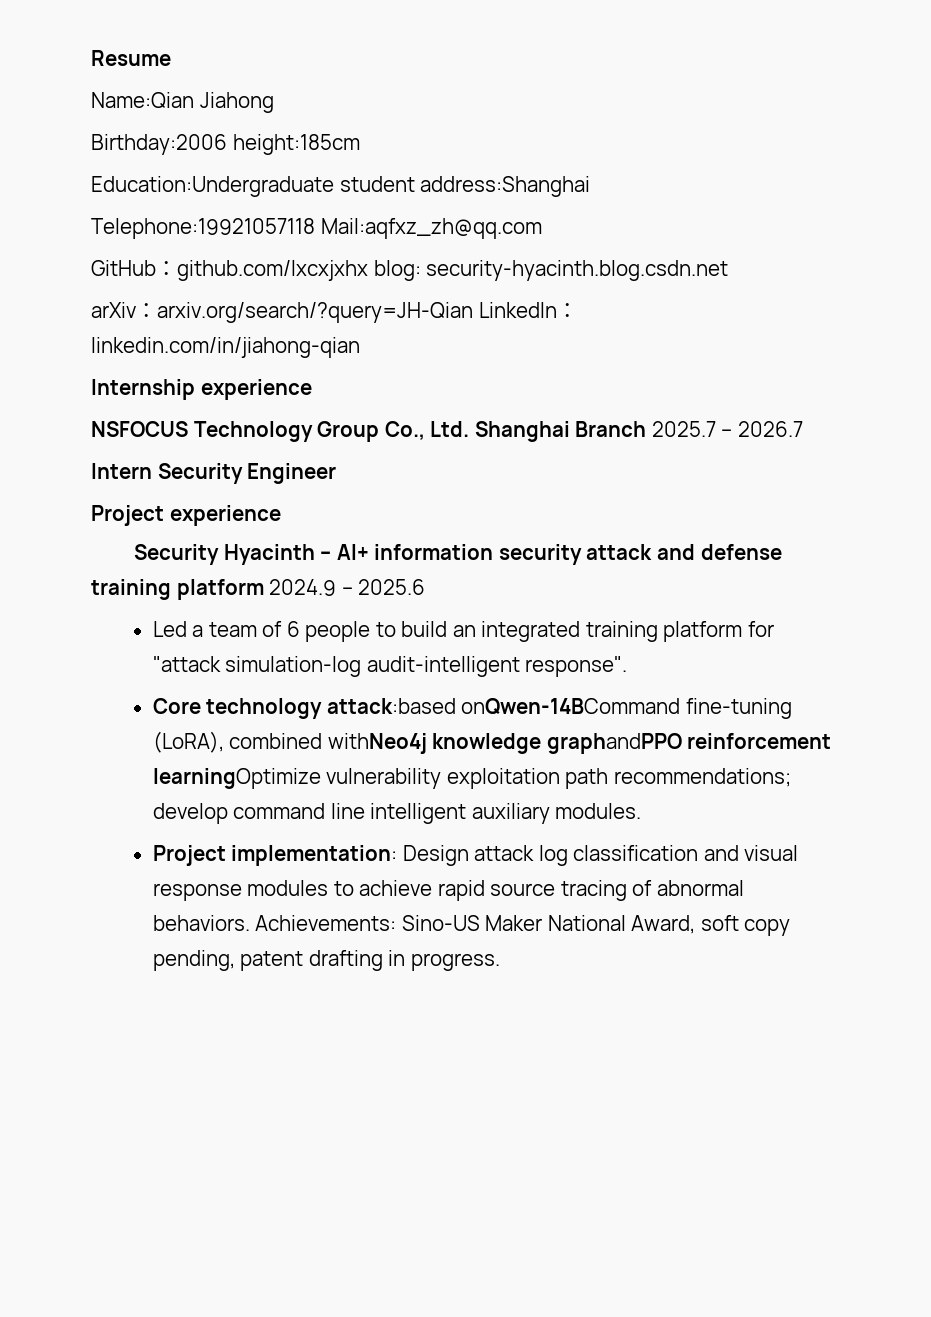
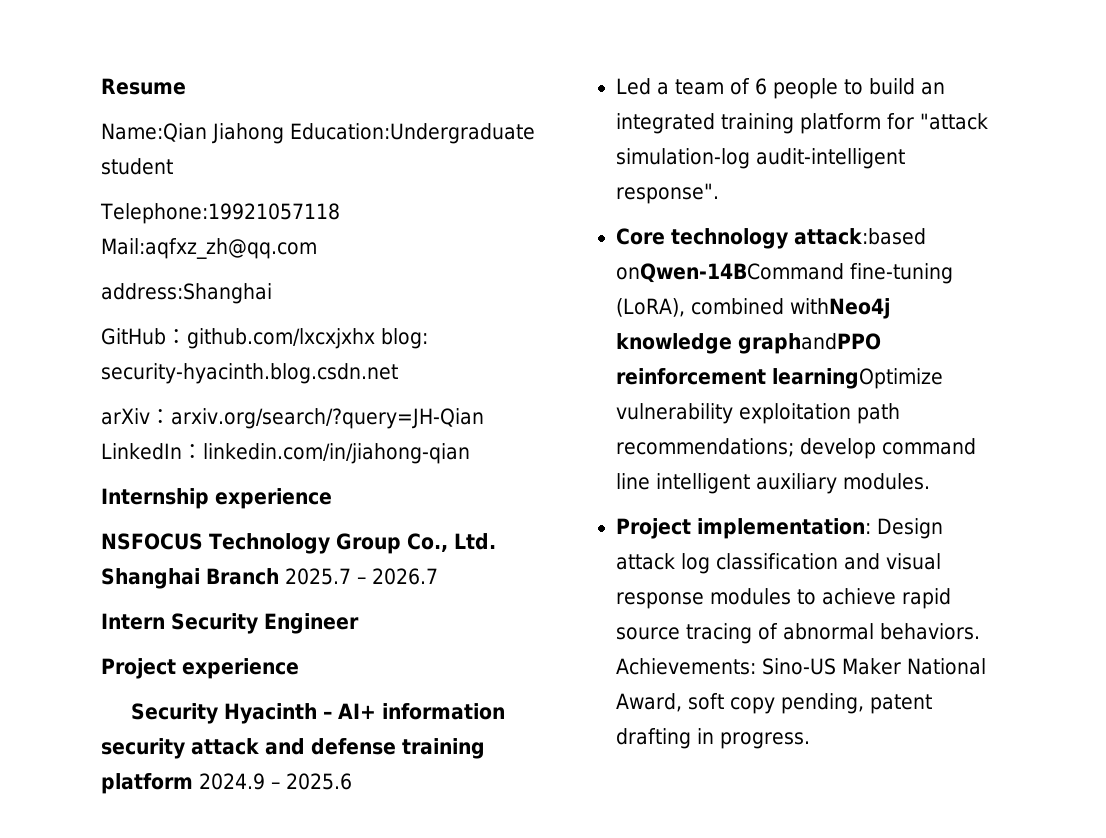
[91,134,360,155] // Birthday:2006 height:185cm // -> (284, 133) none
[420,176,591,197] address:Shanghai -> (173, 166) none
(542, 228) none -> [101,283,272,304] // address:Shanghai

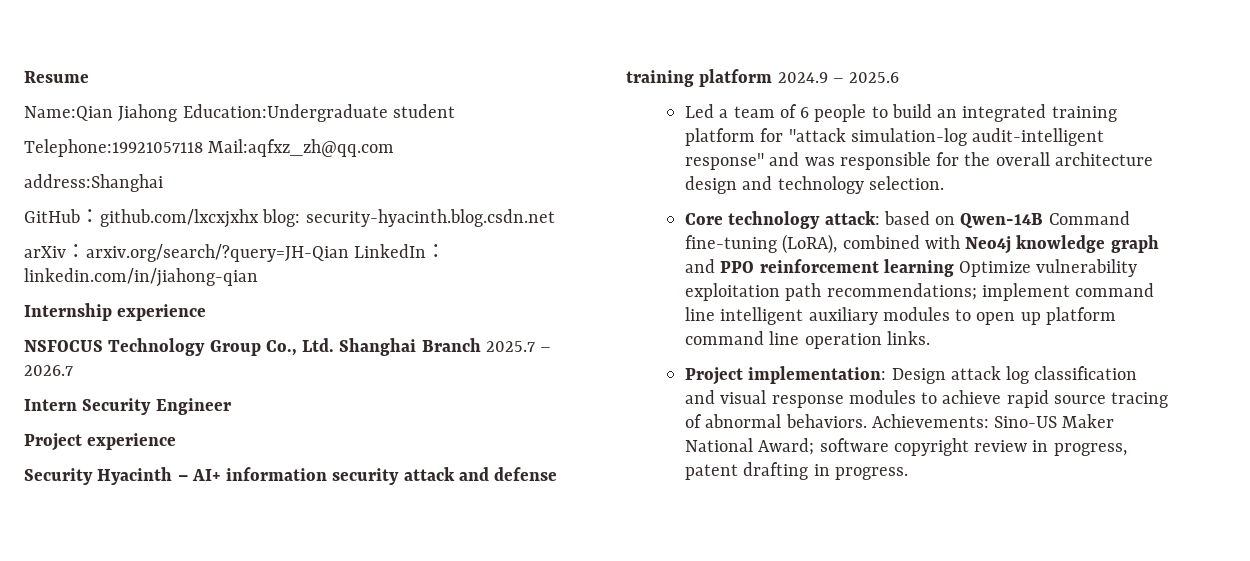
[616,183,720,204] [616,228,927,249] [616,263,954,284] [616,298,891,319] [616,333,882,354] [616,368,944,389] response". // Core technology attack:based onQwen-14BCommand fine-tuning (LoRA), combined withNeo4j knowledge graphandPPO reinforcement learningOptimize -> [684,152,1153,170] [684,176,944,194] [684,211,1130,229] [684,234,1159,254] [684,259,1032,277] response" and was responsible for the overall architecture design and technology selection. // Core technology attack: based on Qwen-14B Command fine-tuning (LoRA), combined with Neo4j knowledge graph and PPO reinforcement learning Optimize
[800,438,877,459] develop -> [981,283,1070,301] implement
[843,473,931,490] modules. -> [882,307,1116,325] [684,331,930,349] modules to open up platform command line operation links.
[616,693,865,714] Award, soft copy pending, -> [758,438,1127,456] Award; software copyright review in progress,

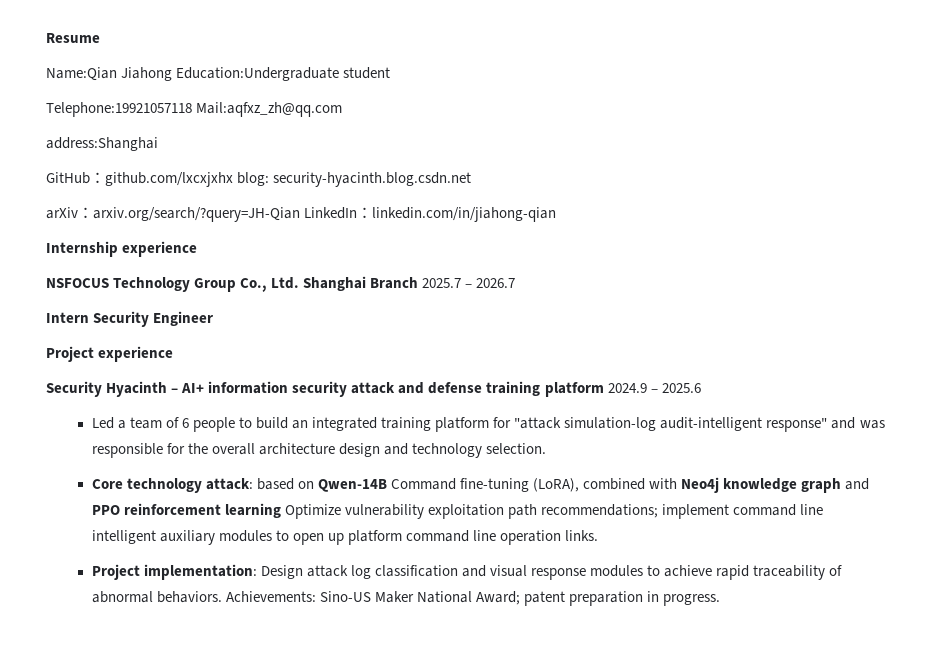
[1053,392,1169,408] source tracing -> [753,565,826,580] traceability
[819,438,1127,456] [684,462,809,480] software copyright review in progress, patent drafting -> [523,591,644,606] patent preparation

